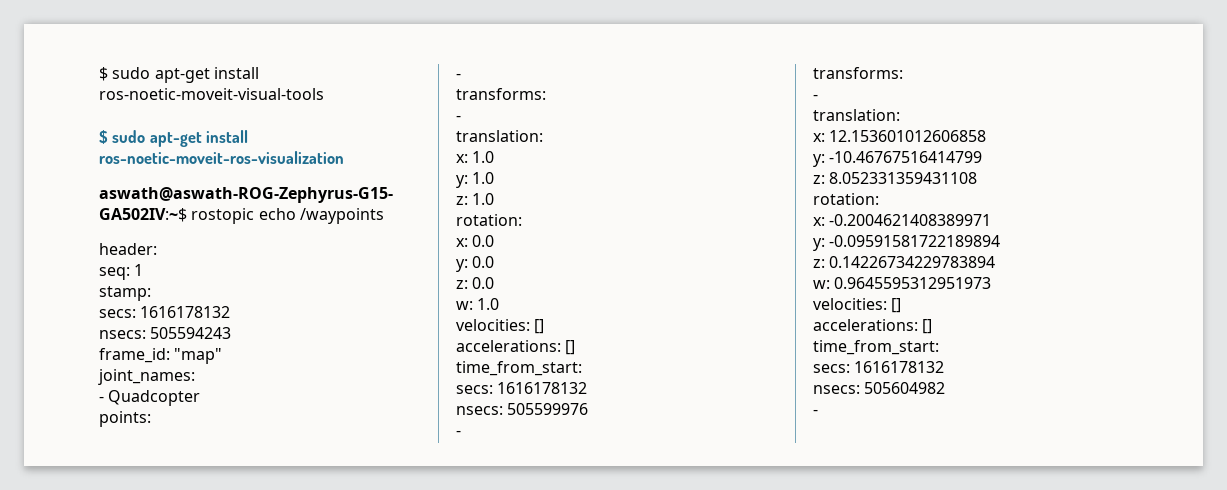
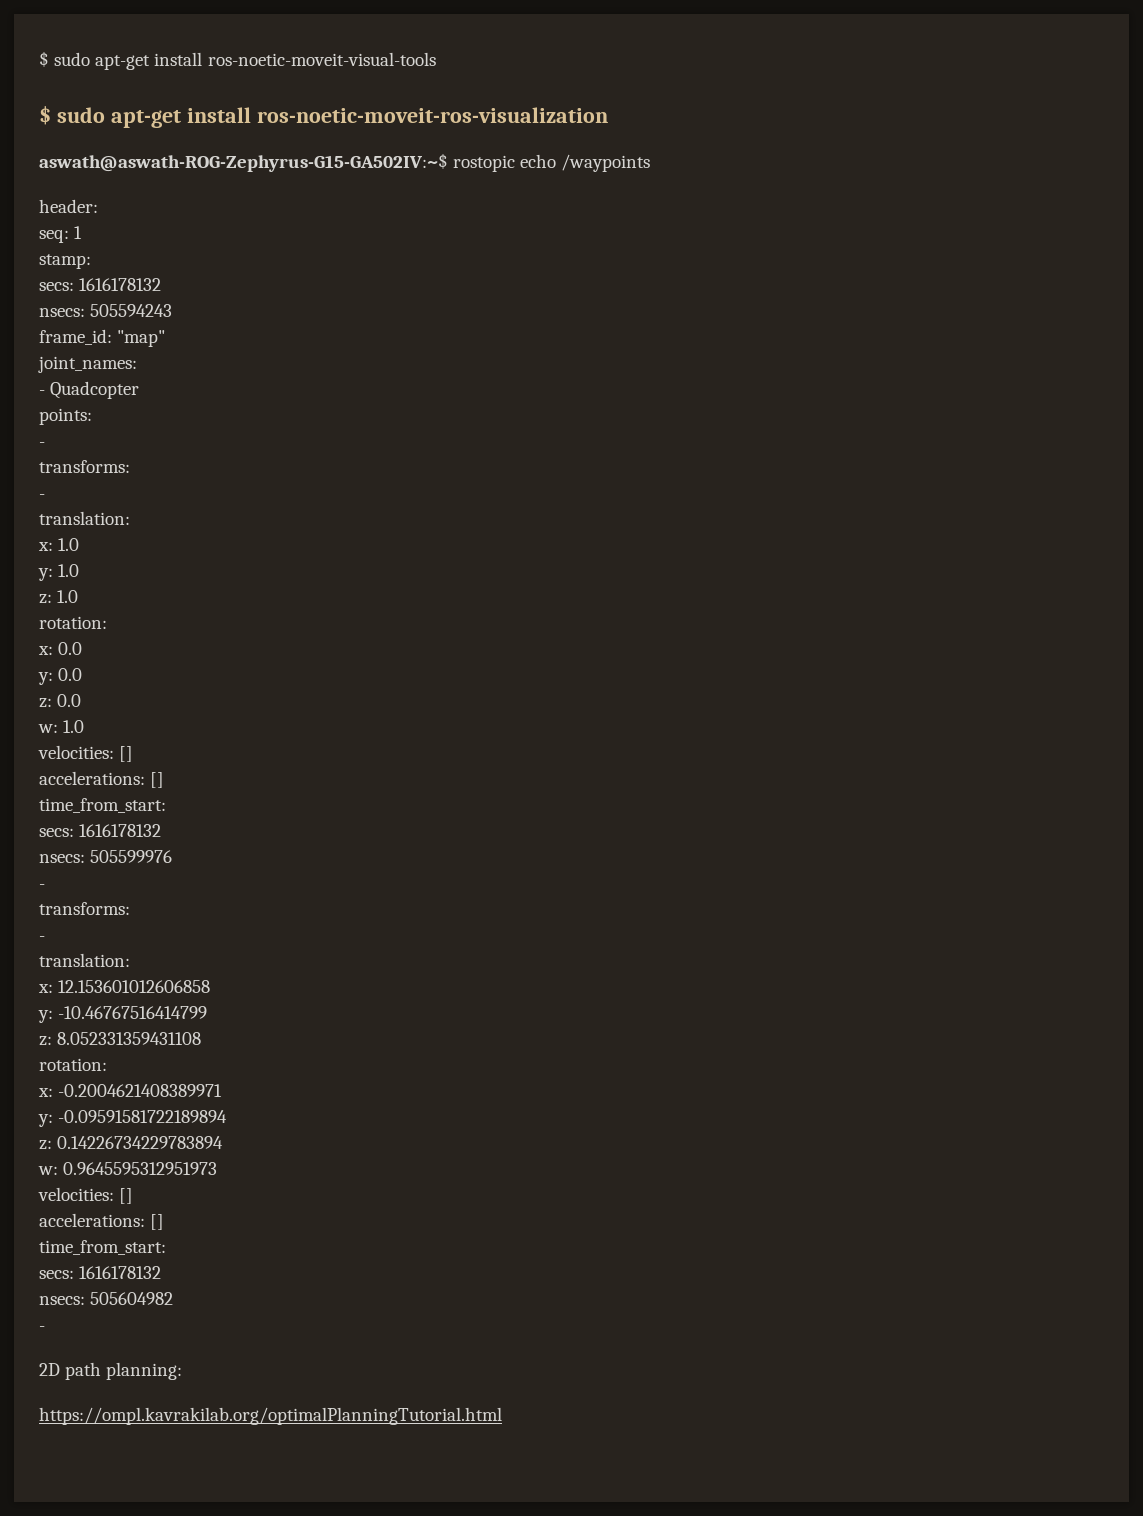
(818, 412) none -> [39,1362,183,1380] [39,1407,502,1425] // 2D path planning: // https://ompl.kavrakilab.org/optimalPlanningTutorial.html

